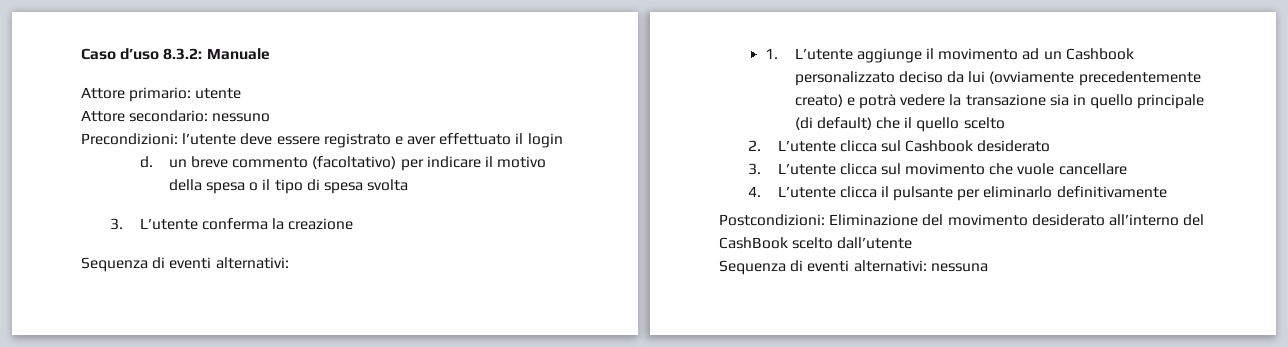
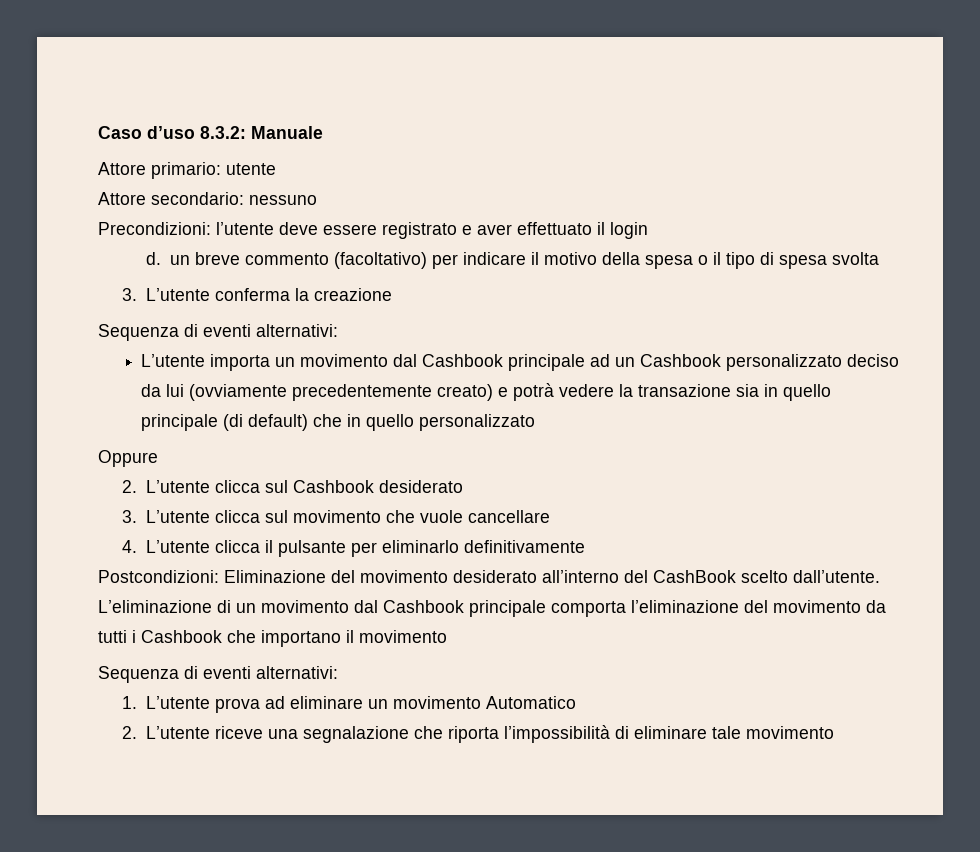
[765,48,1019,63] 1. L’utente aggiunge il movimento -> [141,354,586,371] L’utente importa un movimento dal Cashbook principale
[904,117,1005,132] il quello scelto -> [347,414,536,431] [98,450,158,467] in quello personalizzato // Oppure
[837,237,913,249] [719,260,988,275] dall’utente // Sequenza di eventi alternativi: nessuna -> [793,570,880,583] [98,600,886,617] [98,630,447,647] [98,666,338,683] [122,696,577,713] [122,725,835,743] dall’utente. L’eliminazione di un movimento dal Cashbook principale comporta l’eliminazione del movimento da tutti i Cashbook che importano il movimento // Sequenza di eventi alternativi: // 1. L’utente prova ad eliminare un movimento Automatico // 2. L’utente riceve una segnalazione che riporta l’impossibilità di eliminare tale movimento

